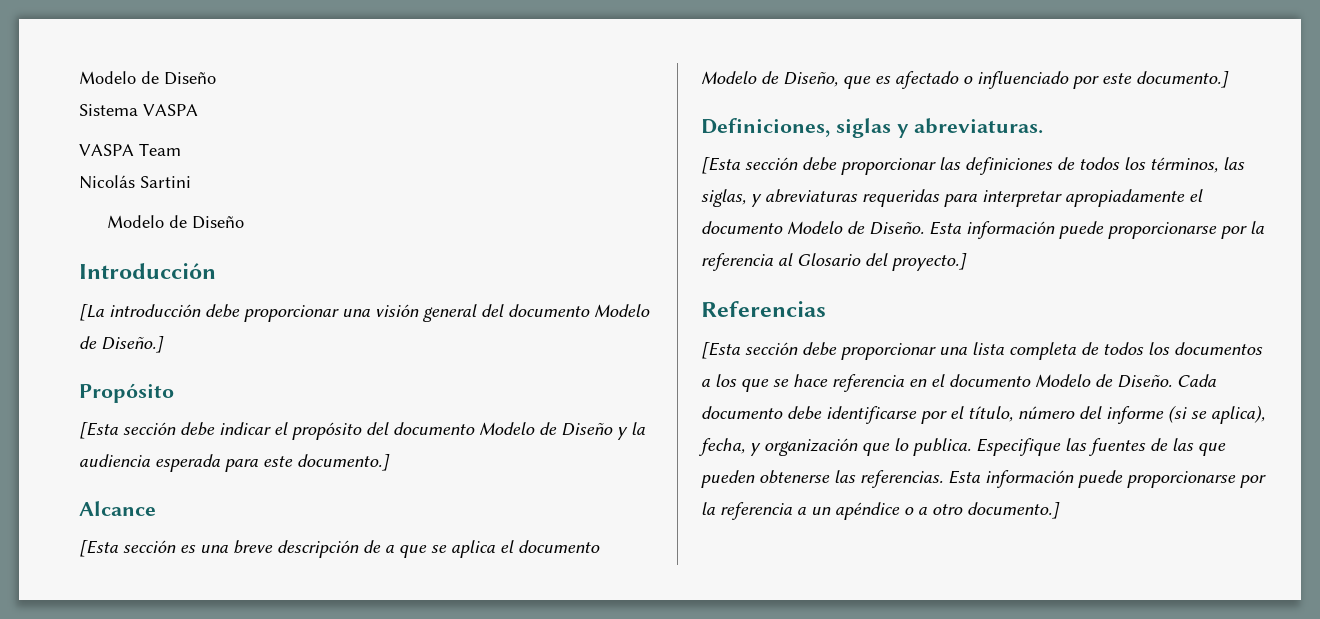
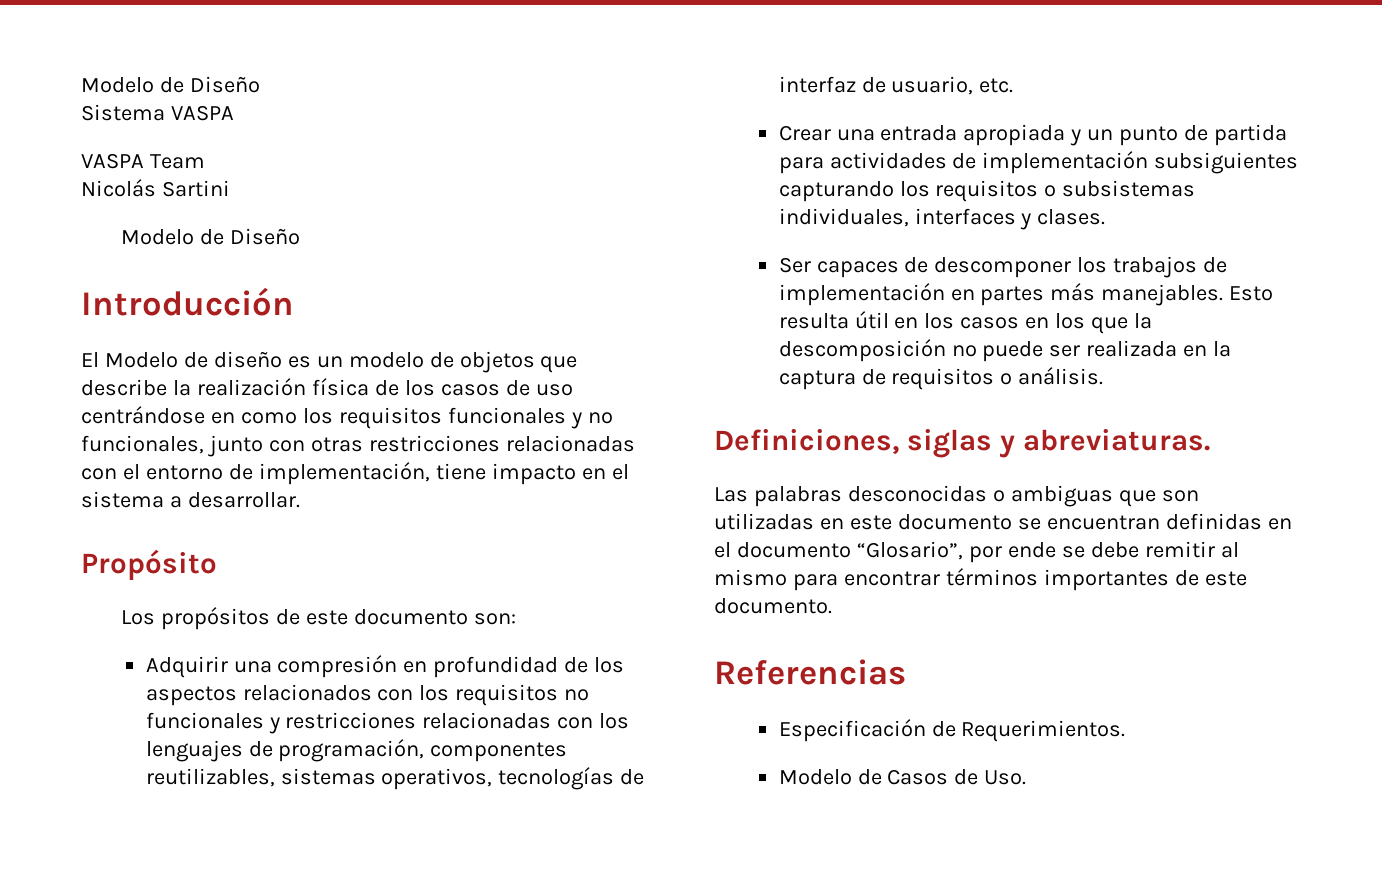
[79,304,650,322] [79,336,164,353] [79,383,174,403] [79,422,645,440] [79,454,390,472] [79,501,156,516] [79,540,600,558] [701,71,1229,89] [701,118,1044,138] [701,157,1245,175] [701,189,1203,207] [701,221,1264,239] [701,253,967,271] [701,301,826,317] [701,342,1263,360] [701,374,1216,392] [701,405,1265,424] [698,438,1226,456] [701,470,1266,488] [701,502,1060,520] [La introducción debe proporcionar una visión general del documento Modelo de Diseño.] // Propósito // [Esta sección debe indicar el propósito del documento Modelo de Diseño y la audiencia esperada para este documento.] // Alcance // [Esta sección es una breve descripción de a que se aplica el documento Modelo de Diseño, que es afectado o influenciado por este documento.] // Definiciones, siglas y abreviaturas. // [Esta sección debe proporcionar las definiciones de todos los términos, las siglas, y abreviaturas requeridas para interpretar apropiadamente el documento Modelo de Diseño. Esta información puede proporcionarse por la referencia al Glosario del proyecto.] // Referencias // [Esta sección debe proporcionar una lista completa de todos los documentos a los que se hace referencia en el documento Modelo de Diseño. Cada documento debe identificarse por el título, número del informe (si se aplica), fecha, y organización que lo publica. Especifique las fuentes de las que pueden obtenerse las referencias. Esta información puede proporcionarse por la referencia a un apéndice o a otro documento.] -> [81,351,578,373] [81,378,573,396] [81,406,613,429] [81,435,635,457] [81,462,629,485] [81,491,300,508] [81,549,217,580] [121,607,517,630] [145,655,625,678] [145,684,590,706] [145,712,630,734] [145,739,568,762] [145,767,645,790] [778,76,1014,95] [778,124,1288,146] [778,151,1299,174] [778,180,1196,202] [778,208,1106,230] [778,256,1228,278] [778,283,1274,306] [778,311,1153,334] [778,339,1232,362] [778,367,1104,390] [714,429,1210,458] [714,485,1199,507] [714,513,1292,530] [714,541,1239,563] [714,568,1247,591] [714,598,832,614] [714,659,906,685] [778,719,1126,742] [778,769,1027,785] El Modelo de diseño es un modelo de objetos que describe la realización física de los casos de uso centrándose en como los requisitos funcionales y no funcionales, junto con otras restricciones relacionadas con el entorno de implementación, tiene impacto en el sistema a desarrollar. // Propósito // Los propósitos de este documento son: // Adquirir una compresión en profundidad de los aspectos relacionados con los requisitos no funcionales y restricciones relacionadas con los lenguajes de programación, componentes reutilizables, sistemas operativos, tecnologías de interfaz de usuario, etc. // Crear una entrada apropiada y un punto de partida para actividades de implementación subsiguientes capturando los requisitos o subsistemas individuales, interfaces y clases. // Ser capaces de descomponer los trabajos de implementación en partes más manejables. Esto resulta útil en los casos en los que la descomposición no puede ser realizada en la captura de requisitos o análisis. // Definiciones, siglas y abreviaturas. // Las palabras desconocidas o ambiguas que son utilizadas en este documento se encuentran definidas en el documento “Glosario”, por ende se debe remitir al mismo para encontrar términos importantes de este documento. // Referencias // Especificación de Requerimientos. // Modelo de Casos de Uso.

